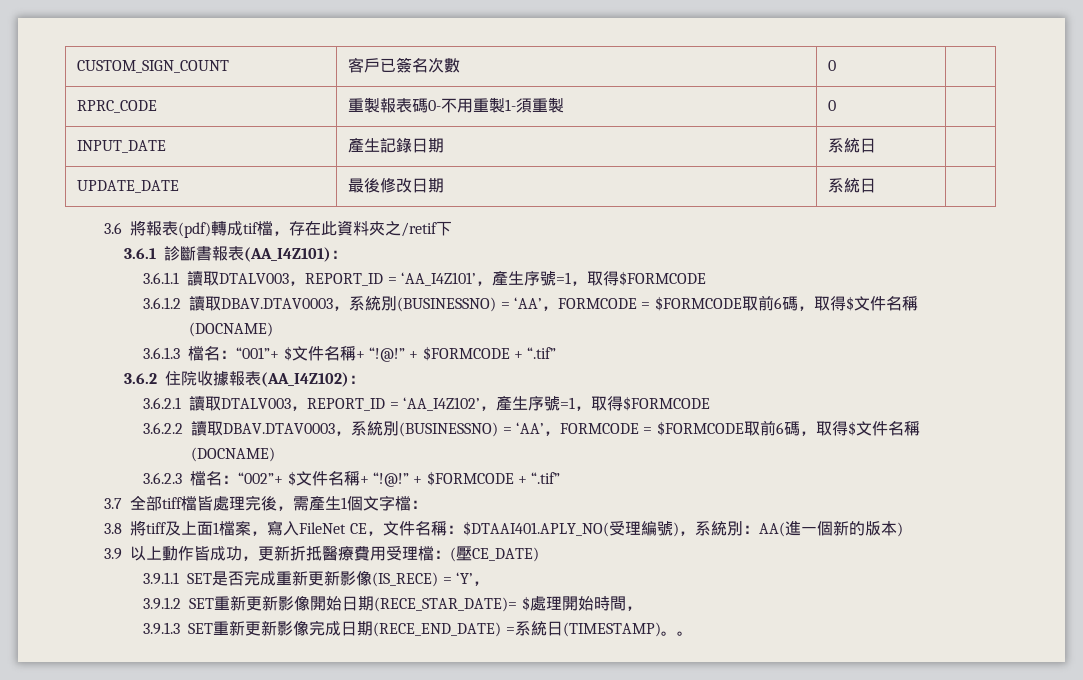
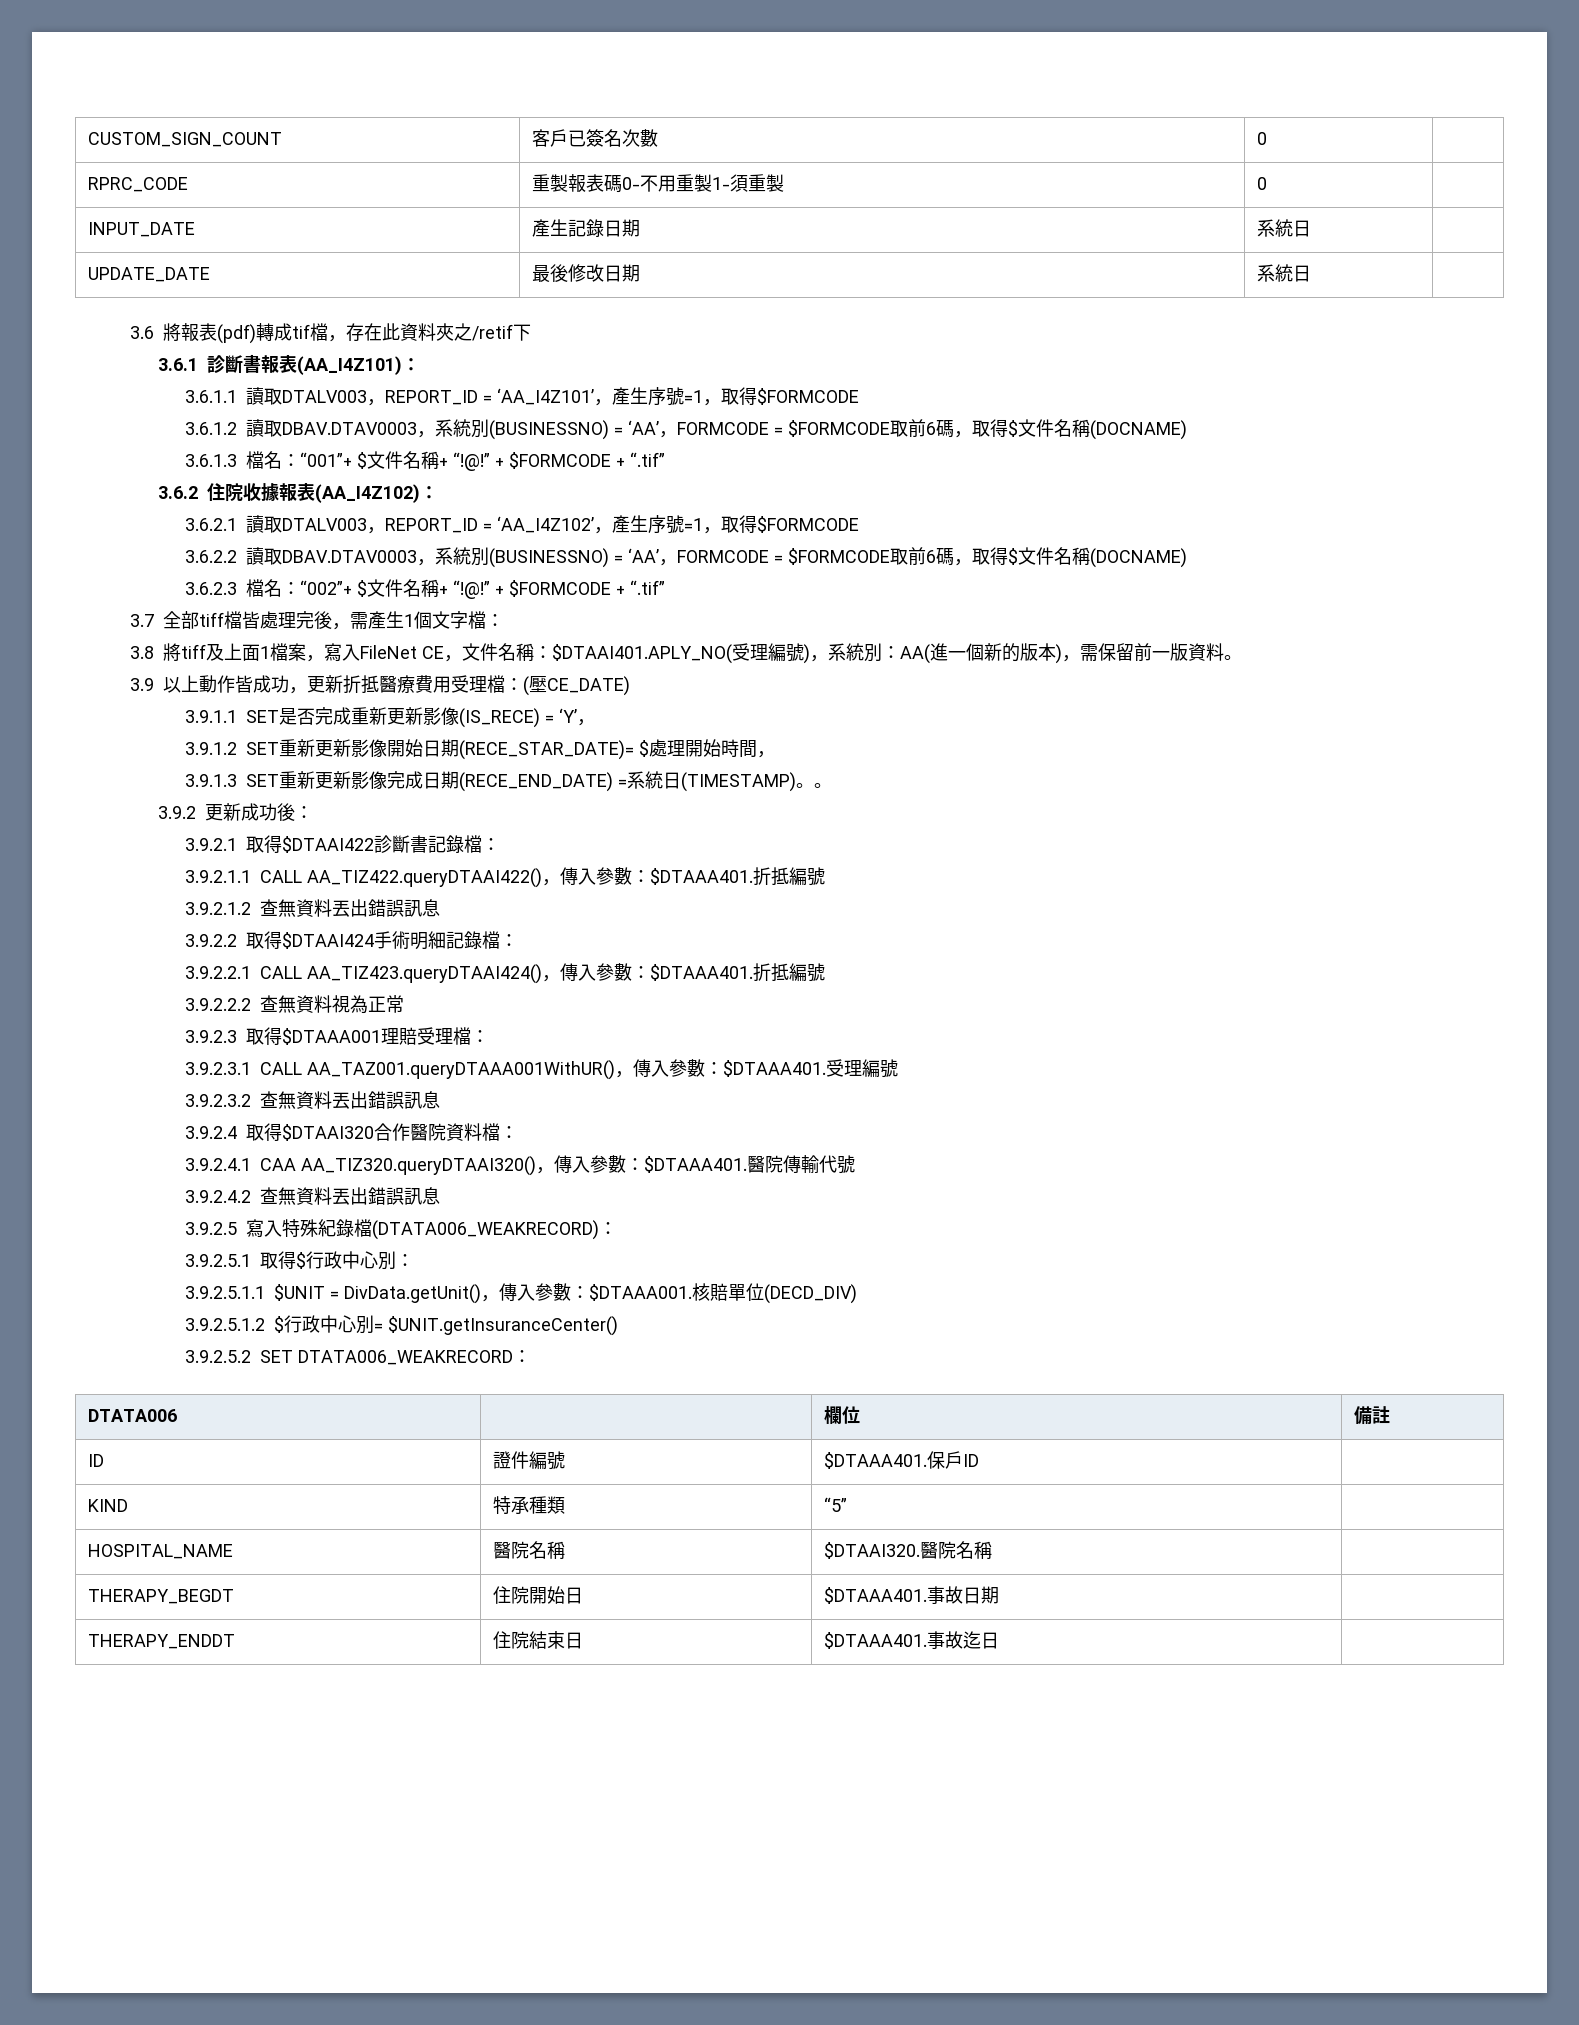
(903, 529) none -> [1062,643,1243,662] ，需保留前一版資料。
(693, 633) none -> [157,803,313,821] [185,835,501,853] [185,867,826,888] [185,899,441,917] [185,931,519,950] [185,963,826,984] [185,995,405,1014] [185,1027,490,1045] [185,1059,899,1080] [185,1091,441,1109] [185,1123,519,1141] [185,1155,856,1176] [185,1187,441,1205] [185,1219,618,1240] [185,1251,415,1270] [185,1283,858,1304] [185,1315,619,1336] [185,1350,532,1365] [87,1409,177,1422] [823,1405,860,1424] [1353,1406,1390,1425] [87,1454,104,1467] [492,1451,565,1470] [823,1451,979,1469] [87,1499,128,1512] [492,1496,565,1514] [823,1497,847,1512] [87,1544,233,1559] [492,1541,565,1559] [823,1541,992,1559] [87,1589,234,1604] [492,1586,583,1604] [823,1586,999,1604] [87,1634,235,1649] [492,1631,583,1649] [823,1631,999,1649] // 3.9.2更新成功後： // 3.9.2.1取得$DTAAI422診斷書記錄檔： // 3.9.2.1.1 CALL AA_TIZ422.queryDTAAI422()，傳入參數：$DTAAA401.折抵編號 // 3.9.2.1.2查無資料丟出錯誤訊息 // 3.9.2.2取得$DTAAI424手術明細記錄檔： // 3.9.2.2.1 CALL AA_TIZ423.queryDTAAI424()，傳入參數：$DTAAA401.折抵編號 // 3.9.2.2.2查無資料視為正常 // 3.9.2.3取得$DTAAA001理賠受理檔： // 3.9.2.3.1 CALL AA_TAZ001.queryDTAAA001WithUR()，傳入參數：$DTAAA401.受理編號 // 3.9.2.3.2查無資料丟出錯誤訊息 // 3.9.2.4取得$DTAAI320合作醫院資料檔： // 3.9.2.4.1 CAA AA_TIZ320.queryDTAAI320()，傳入參數：$DTAAA401.醫院傳輸代號 // 3.9.2.4.2查無資料丟出錯誤訊息 // 3.9.2.5寫入特殊紀錄檔(DTATA006_WEAKRECORD)： // 3.9.2.5.1取得$行政中心別： // 3.9.2.5.1.1 $UNIT = DivData.getUnit()，傳入參數：$DTAAA001.核賠單位(DECD_DIV) // 3.9.2.5.1.2 $行政中心別= $UNIT.getInsuranceCenter() // 3.9.2.5.2 SET DTATA006_WEAKRECORD： // DTATA006 | | 欄位 | 備註 // ID | 證件編號 | $DTAAA401.保戶ID | // KIND | 特承種類 | “5” | // HOSPITAL_NAME | 醫院名稱 | $DTAAI320.醫院名稱 | // THERAPY_BEGDT | 住院開始日 | $DTAAA401.事故日期 | // THERAPY_ENDDT | 住院結束日 | $DTAAA401.事故迄日 |

